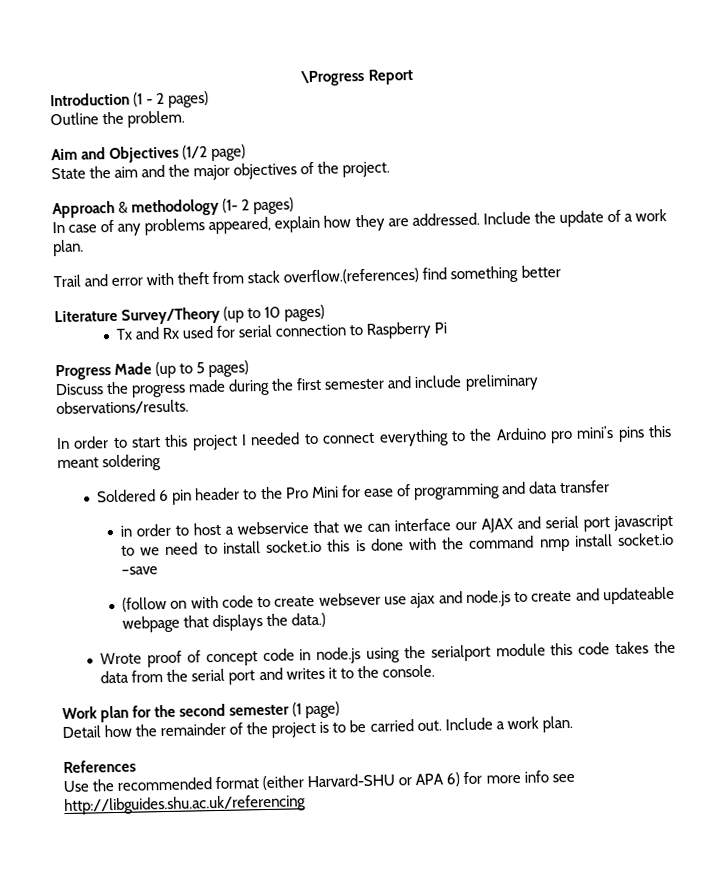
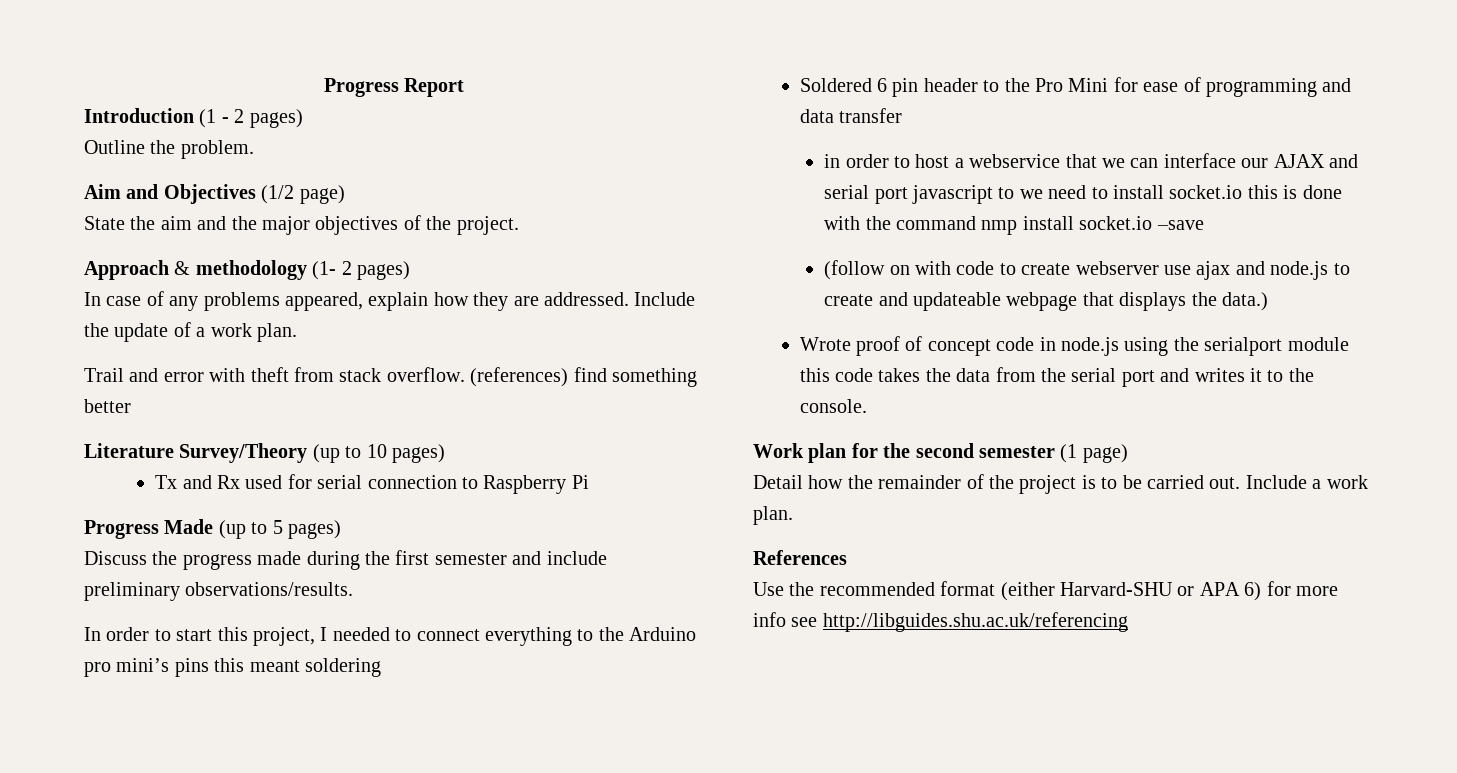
[300,69,365,87] \Progress -> [323,78,399,97] Progress
[283,267,420,285] overflow.(references) -> [386,367,569,387] overflow. (references)
[191,434,238,451] project -> [253,627,315,646] project,
[318,592,381,606] websever -> [1075,261,1159,275] webserver

